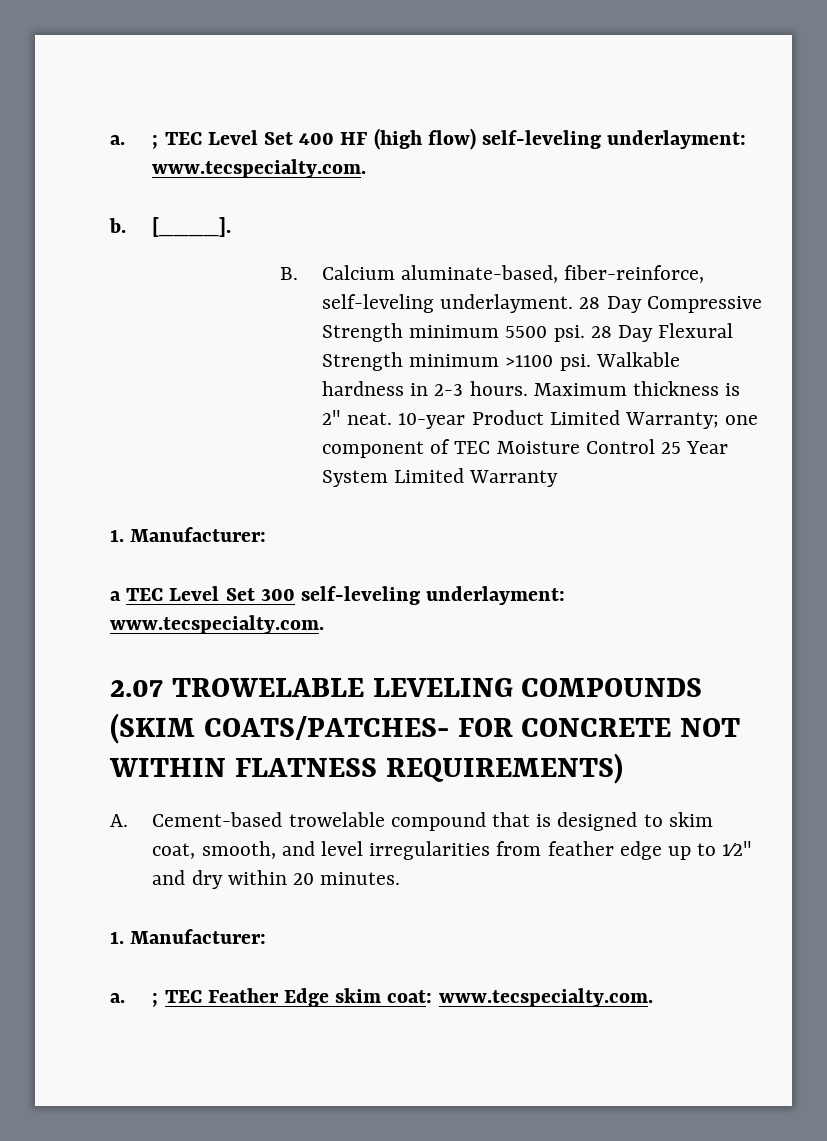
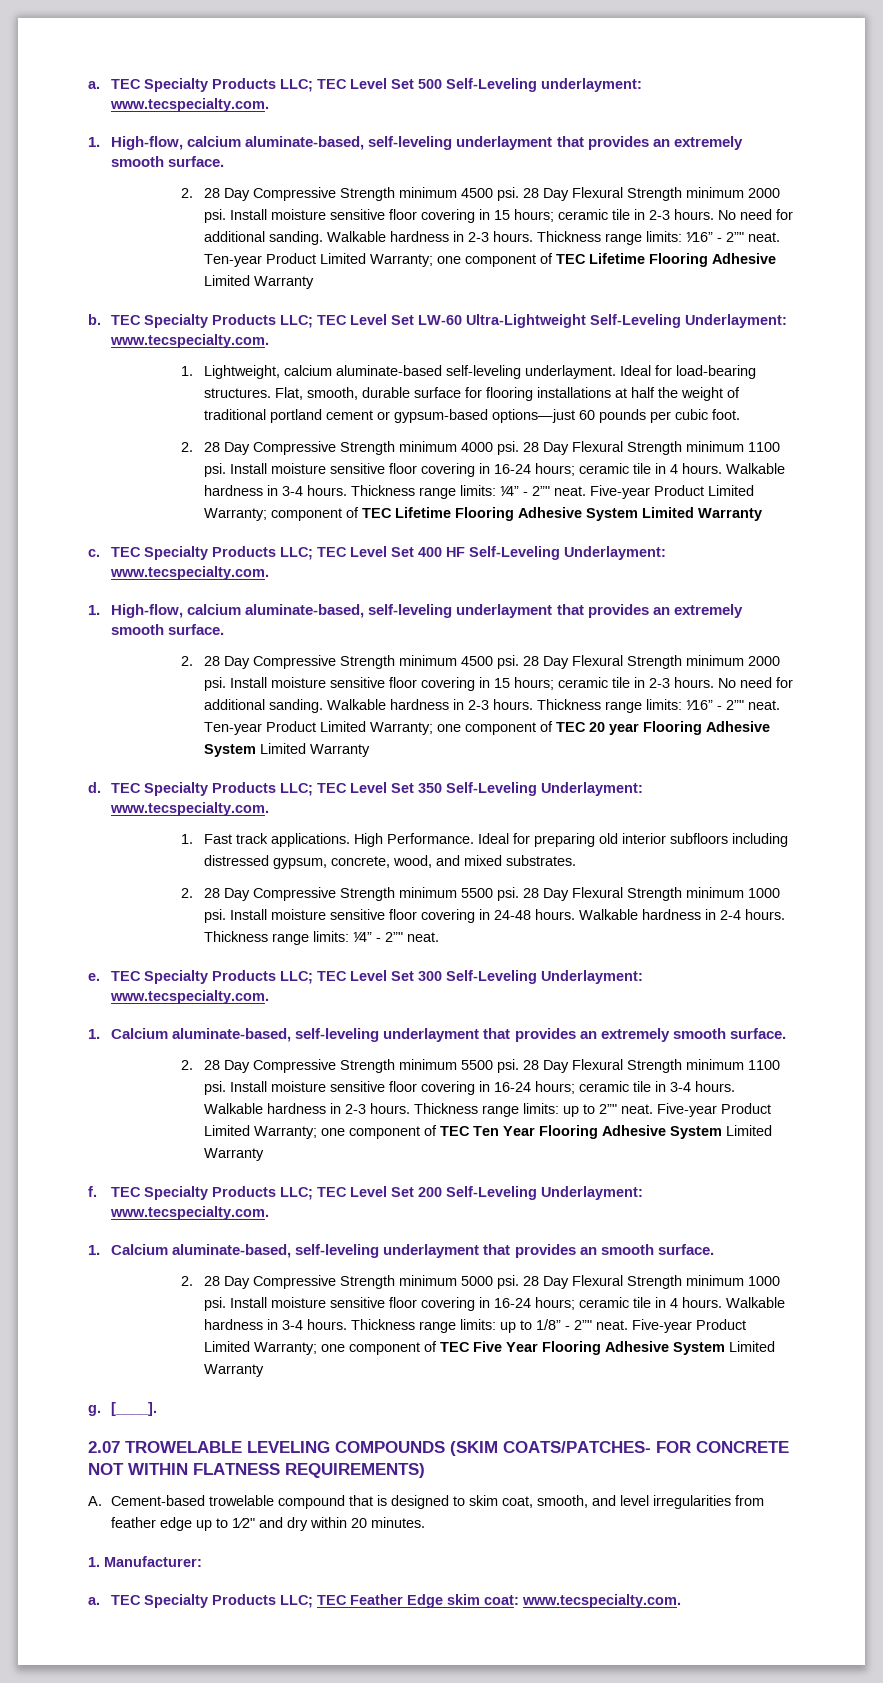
[110,135,159,149] a. ; -> [88,78,643,92] [110,98,270,112] [88,136,743,150] [111,156,225,167] [181,187,781,201] [204,209,794,223] [204,231,781,245] [204,253,777,267] [204,275,315,289] [88,314,788,328] [110,334,270,348] [181,365,757,379] [204,387,741,401] [204,409,741,423] [181,441,781,455] [204,463,786,477] [204,485,755,499] [204,507,763,521] [88,546,314,560] a. TEC Specialty Products LLC; TEC Level Set 500 Self-Leveling underlayment: www.tecspecialty.com. // 1. High-flow, calcium aluminate-based, self-leveling underlayment that provides an extremely smooth surface. // 2. 28 Day Compressive Strength minimum 4500 psi. 28 Day Flexural Strength minimum 2000 psi. Install moisture sensitive floor covering in 15 hours; ceramic tile in 2-3 hours. No need for additional sanding. Walkable hardness in 2-3 hours. Thickness range limits: ⅟16” - 2”" neat. Ten-year Product Limited Warranty; one component of TEC Lifetime Flooring Adhesive Limited Warranty // b. TEC Specialty Products LLC; TEC Level Set LW-60 Ultra-Lightweight Self-Leveling Underlayment: www.tecspecialty.com. // 1. Lightweight, calcium aluminate-based self-leveling underlayment. Ideal for load-bearing structures. Flat, smooth, durable surface for flooring installations at half the weight of traditional portland cement or gypsum-based options—just 60 pounds per cubic foot. // 2. 28 Day Compressive Strength minimum 4000 psi. 28 Day Flexural Strength minimum 1100 psi. Install moisture sensitive floor covering in 16-24 hours; ceramic tile in 4 hours. Walkable hardness in 3-4 hours. Thickness range limits: ⅟4” - 2”" neat. Five-year Product Limited Warranty; component of TEC Lifetime Flooring Adhesive System Limited Warranty // c. TEC Specialty Products LLC;
[373,128,747,150] [152,159,367,178] [109,217,232,237] [279,265,705,283] [321,294,574,313] (high flow) self-leveling underlayment: www.tecspecialty.com. // b. [____]. // B. Calcium aluminate-based, fiber-reinforce, self-leveling underlayment. -> [469,546,667,560] [110,566,270,580] [88,604,743,618] [111,624,225,635] [181,655,781,669] [204,677,794,691] [204,699,781,713] [204,721,771,735] [204,743,371,757] [88,782,644,796] [110,802,270,816] [181,833,789,847] [204,855,577,869] [181,888,194,898] Self-Leveling Underlayment: www.tecspecialty.com. // 1. High-flow, calcium aluminate-based, self-leveling underlayment that provides an extremely smooth surface. // 2. 28 Day Compressive Strength minimum 4500 psi. 28 Day Flexural Strength minimum 2000 psi. Install moisture sensitive floor covering in 15 hours; ceramic tile in 2-3 hours. No need for additional sanding. Walkable hardness in 2-3 hours. Thickness range limits: ⅟16” - 2”" neat. Ten-year Product Limited Warranty; one component of TEC 20 year Flooring Adhesive System Limited Warranty // d. TEC Specialty Products LLC; TEC Level Set 350 Self-Leveling Underlayment: www.tecspecialty.com. // 1. Fast track applications. High Performance. Ideal for preparing old interior subfloors including distressed gypsum, concrete, wood, and mixed substrates. // 2.
[505,352,680,371] [321,381,741,396] [321,410,759,429] [321,439,729,458] [321,468,559,487] [110,527,267,542] [110,586,566,605] [110,615,324,634] >1100 psi. Walkable hardness in 2-3 hours. Maximum thickness is 2" neat. 10-year Product Limited Warranty; one component of TEC Moisture Control 25 Year System Limited Warranty // 1. Manufacturer: // a TEC Level Set 300 self-leveling underlayment: www.tecspecialty.com. -> [748,888,781,898] [204,909,786,923] [204,931,440,945] [88,970,644,984] [110,990,270,1004] [88,1028,786,1042] [181,1059,781,1073] [204,1081,736,1095] [204,1103,772,1117] [204,1125,773,1139] [204,1148,265,1161] [88,1186,644,1200] [110,1206,270,1220] [88,1244,714,1258] [181,1275,781,1289] [204,1297,786,1311] [204,1319,747,1333] [204,1341,776,1355] [204,1364,265,1377] [88,1402,158,1416] 1000 psi. Install moisture sensitive floor covering in 24-48 hours. Walkable hardness in 2-4 hours. Thickness range limits: ⅟4” - 2”" neat. // e. TEC Specialty Products LLC; TEC Level Set 300 Self-Leveling Underlayment: www.tecspecialty.com. // 1. Calcium aluminate-based, self-leveling underlayment that provides an extremely smooth surface. // 2. 28 Day Compressive Strength minimum 5500 psi. 28 Day Flexural Strength minimum 1100 psi. Install moisture sensitive floor covering in 16-24 hours; ceramic tile in 3-4 hours. Walkable hardness in 2-3 hours. Thickness range limits: up to 2”" neat. Five-year Product Limited Warranty; one component of TEC Ten Year Flooring Adhesive System Limited Warranty // f. TEC Specialty Products LLC; TEC Level Set 200 Self-Leveling Underlayment: www.tecspecialty.com. // 1. Calcium aluminate-based, self-leveling underlayment that provides an smooth surface. // 2. 28 Day Compressive Strength minimum 5000 psi. 28 Day Flexural Strength minimum 1000 psi. Install moisture sensitive floor covering in 16-24 hours; ceramic tile in 4 hours. Walkable hardness in 3-4 hours. Thickness range limits: up to 1/8” - 2”" neat. Five-year Product Limited Warranty; one component of TEC Five Year Flooring Adhesive System Limited Warranty // g. [____].
[152,993,159,1007] ; -> [111,1594,314,1608] TEC Specialty Products LLC;

